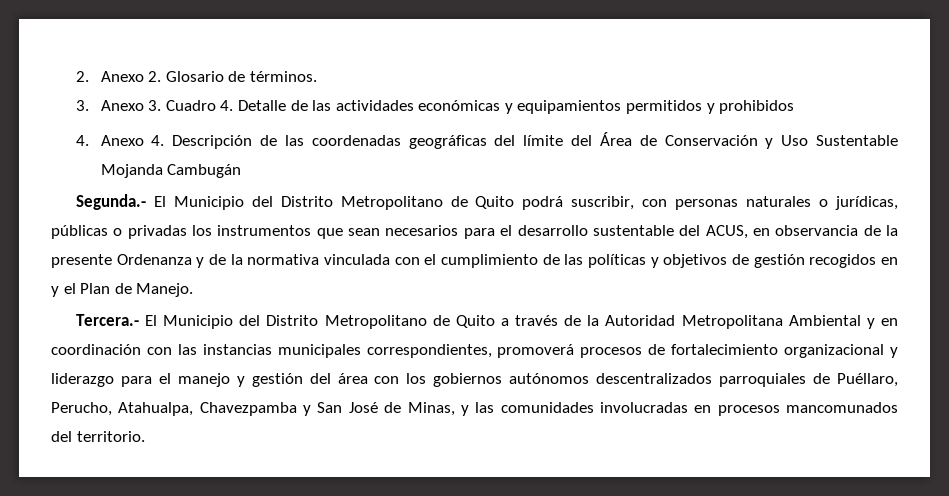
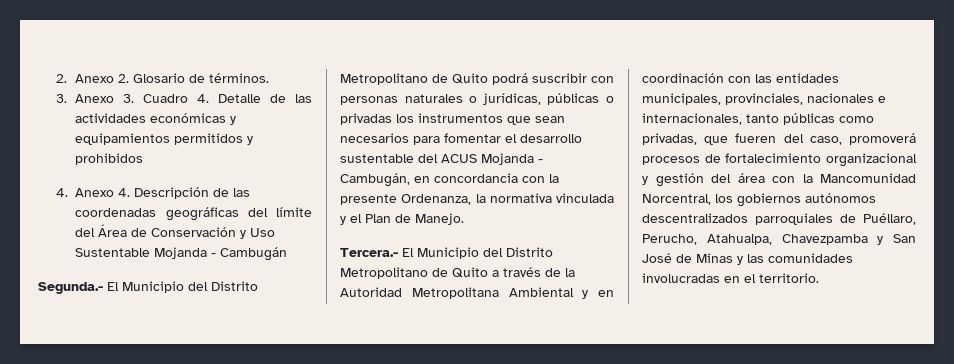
(163, 171) none -> [211,253,217,257] -
[571,196,635,210] suscribir, -> [532,73,587,83] suscribir
(495, 233) none -> [444,133,501,143] fomentar
[705,225,899,239] [51,254,898,268] ACUS, en observancia de la presente Ordenanza y de la normativa vinculada con el cumplimiento de las políticas y objetivos de gestión recogidos en -> [441,153,543,165] [340,173,559,187] [340,193,614,205] ACUS Mojanda - Cambugán, en concordancia con la presente Ordenanza, la normativa vinculada
[202,344,492,358] instancias municipales correspondientes, -> [776,73,839,83] [642,93,886,105] [642,113,874,125] [642,133,842,145] entidades municipales, provinciales, nacionales e internacionales, tanto públicas como privadas, que fueren del caso,
[51,373,245,387] liderazgo para el manejo y -> (648, 180) none
(400, 380) none -> [802,173,916,183] [642,194,711,205] la Mancomunidad Norcentral,
[407,402,455,416] Minas, -> [696,253,733,263] Minas
[717,402,898,416] [51,431,72,442] procesos mancomunados del -> [744,274,756,283] el

